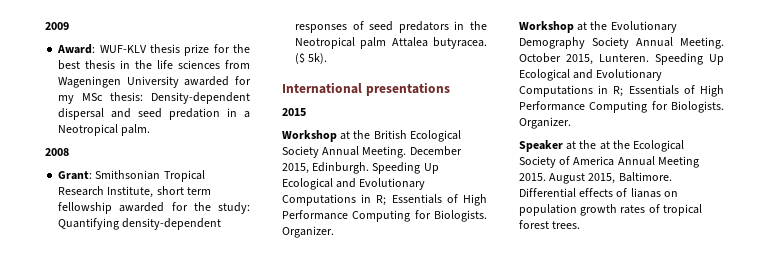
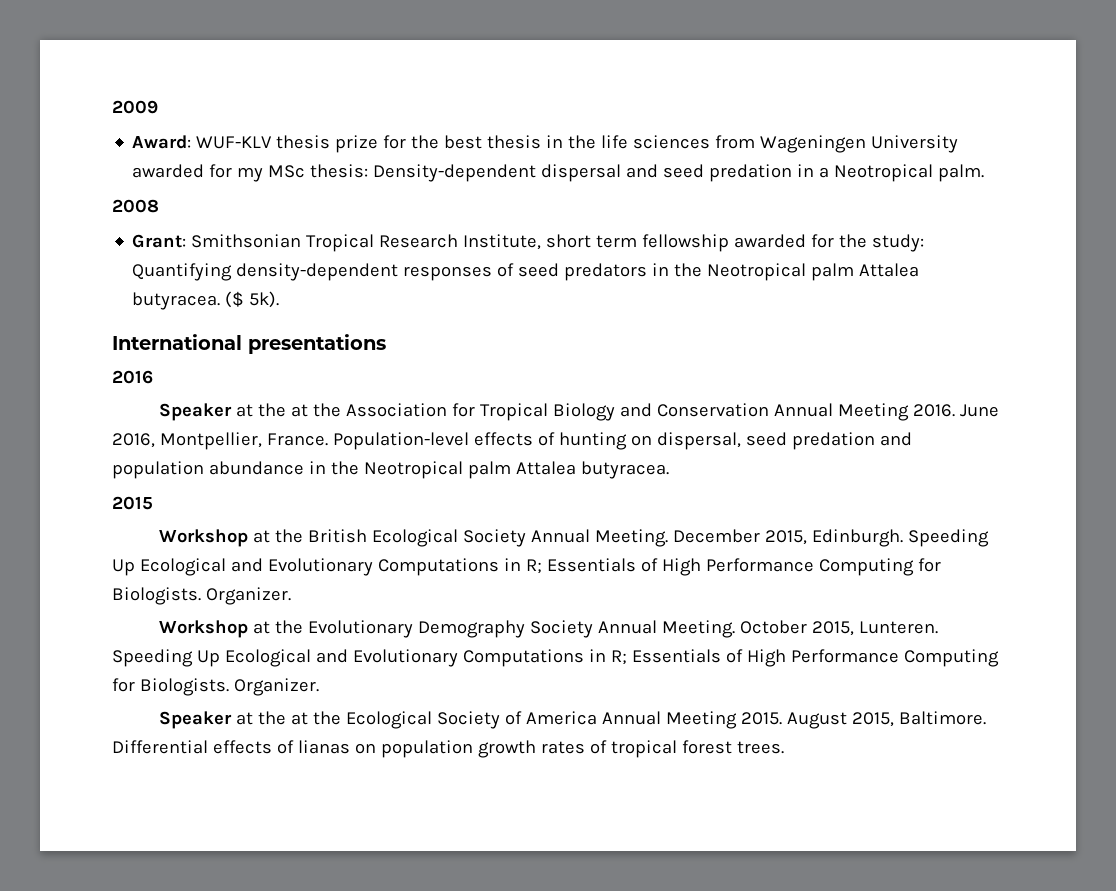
(450, 89) none -> [112,370,153,384] [158,403,999,421] [112,432,912,450] [112,461,669,479] // 2016 // Speaker at the at the Association for Tropical Biology and Conservation Annual Meeting 2016. June 2016, Montpellier, France. Population-level effects of hunting on dispersal, seed predation and population abundance in the Neotropical palm Attalea butyracea.

